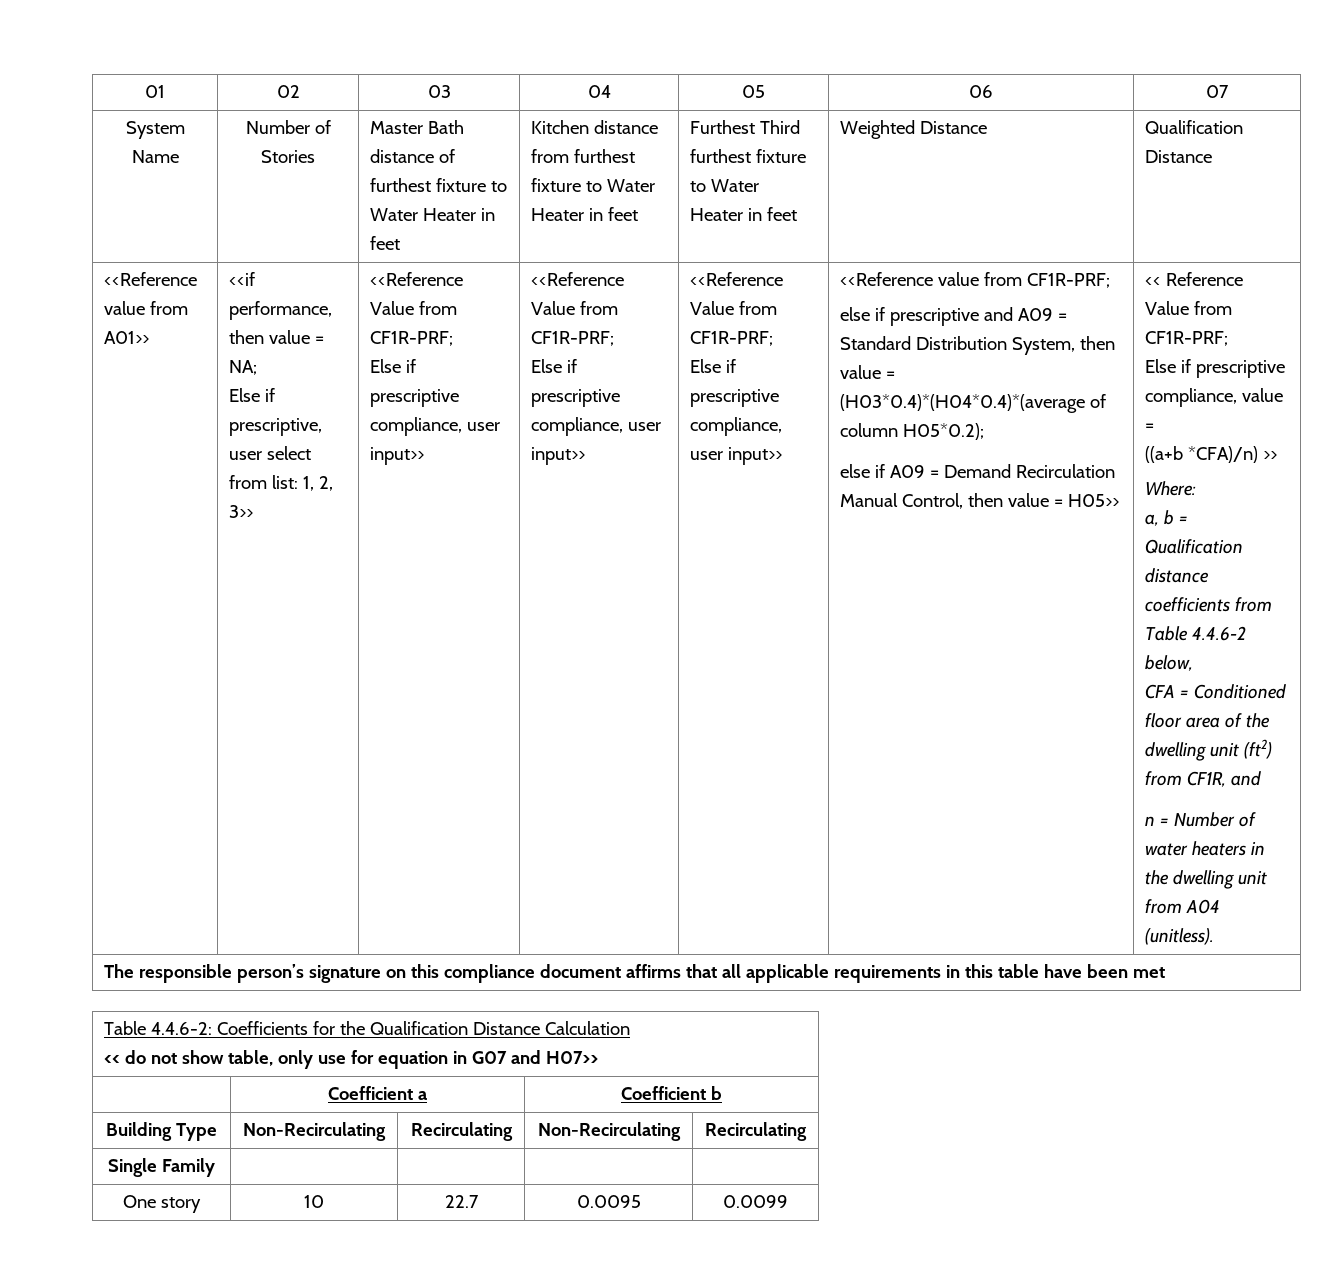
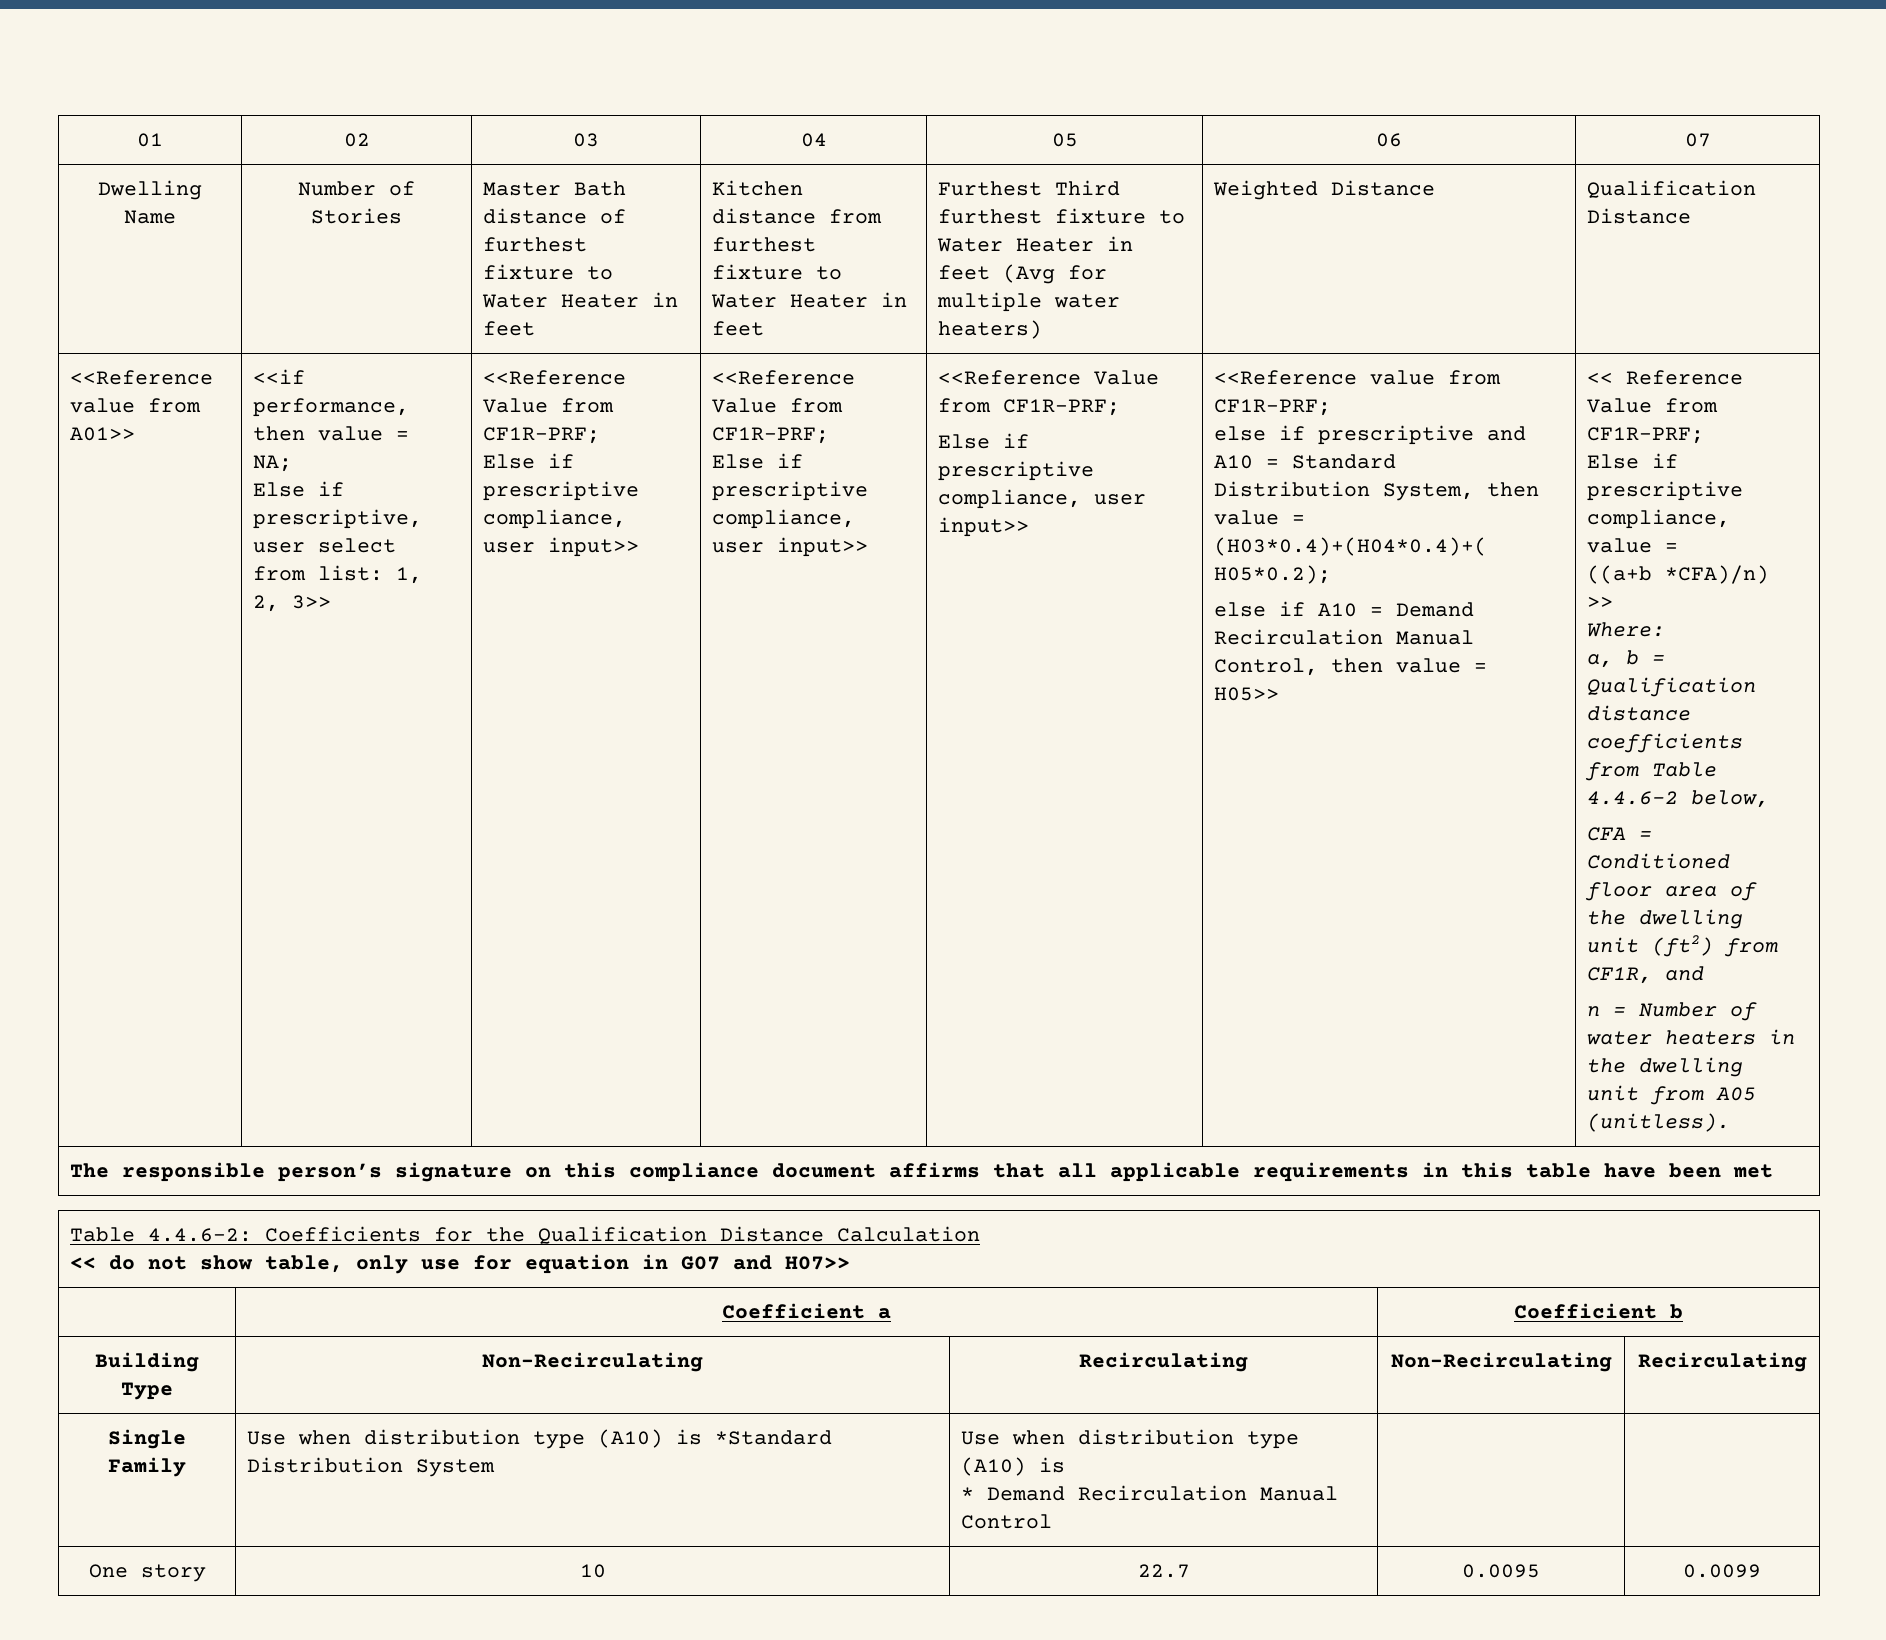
[125,121,185,139] System -> [98,180,202,200] Dwelling
(798, 214) none -> [1003,264,1108,284] [937,292,1121,312] [938,320,1043,339] (Avg for multiple water heaters)
[1018,308,1054,321] A09 -> [1214,455,1254,469] A10
[840,394,1107,413] [840,423,899,437] (H03*0.4)*(H04*0.4)*(average of column -> [1214,537,1488,556] (H03*0.4)+(H04*0.4)+(
[890,465,926,478] A09 -> [1318,603,1358,617] A10
[1186,899,1221,914] A04 -> [1716,1087,1757,1101] A05
(216, 1167) | -> [247,1429,833,1449] [247,1457,496,1477] [961,1429,1300,1449] [961,1457,1066,1476] [961,1485,1339,1501] [961,1514,1053,1529] Use when distribution type (A10) is *Standard Distribution System | Use when distribution type (A10) is // * Demand Recirculation Manual Control

